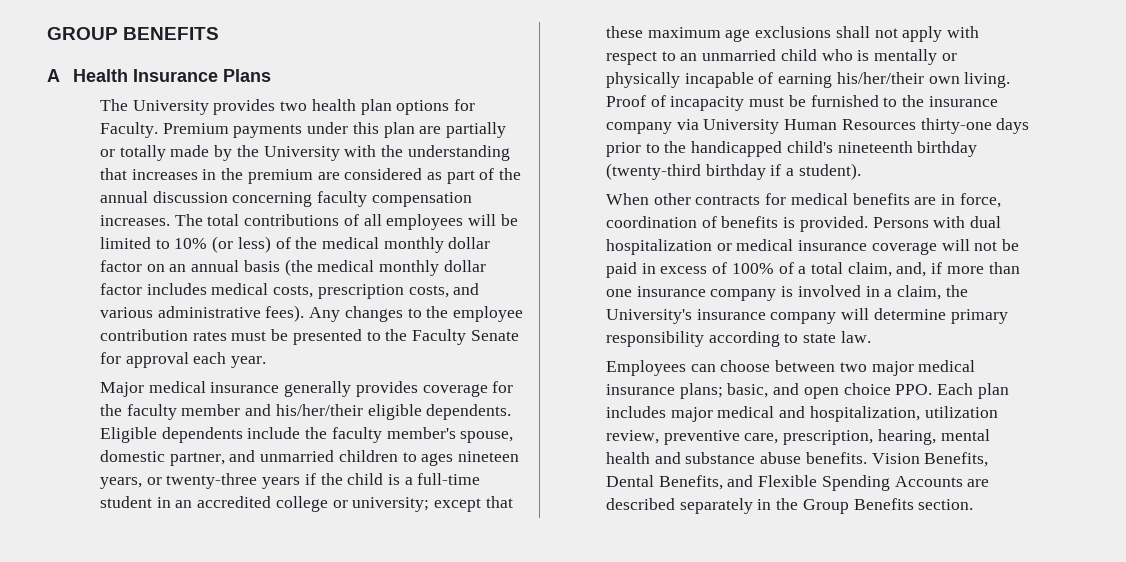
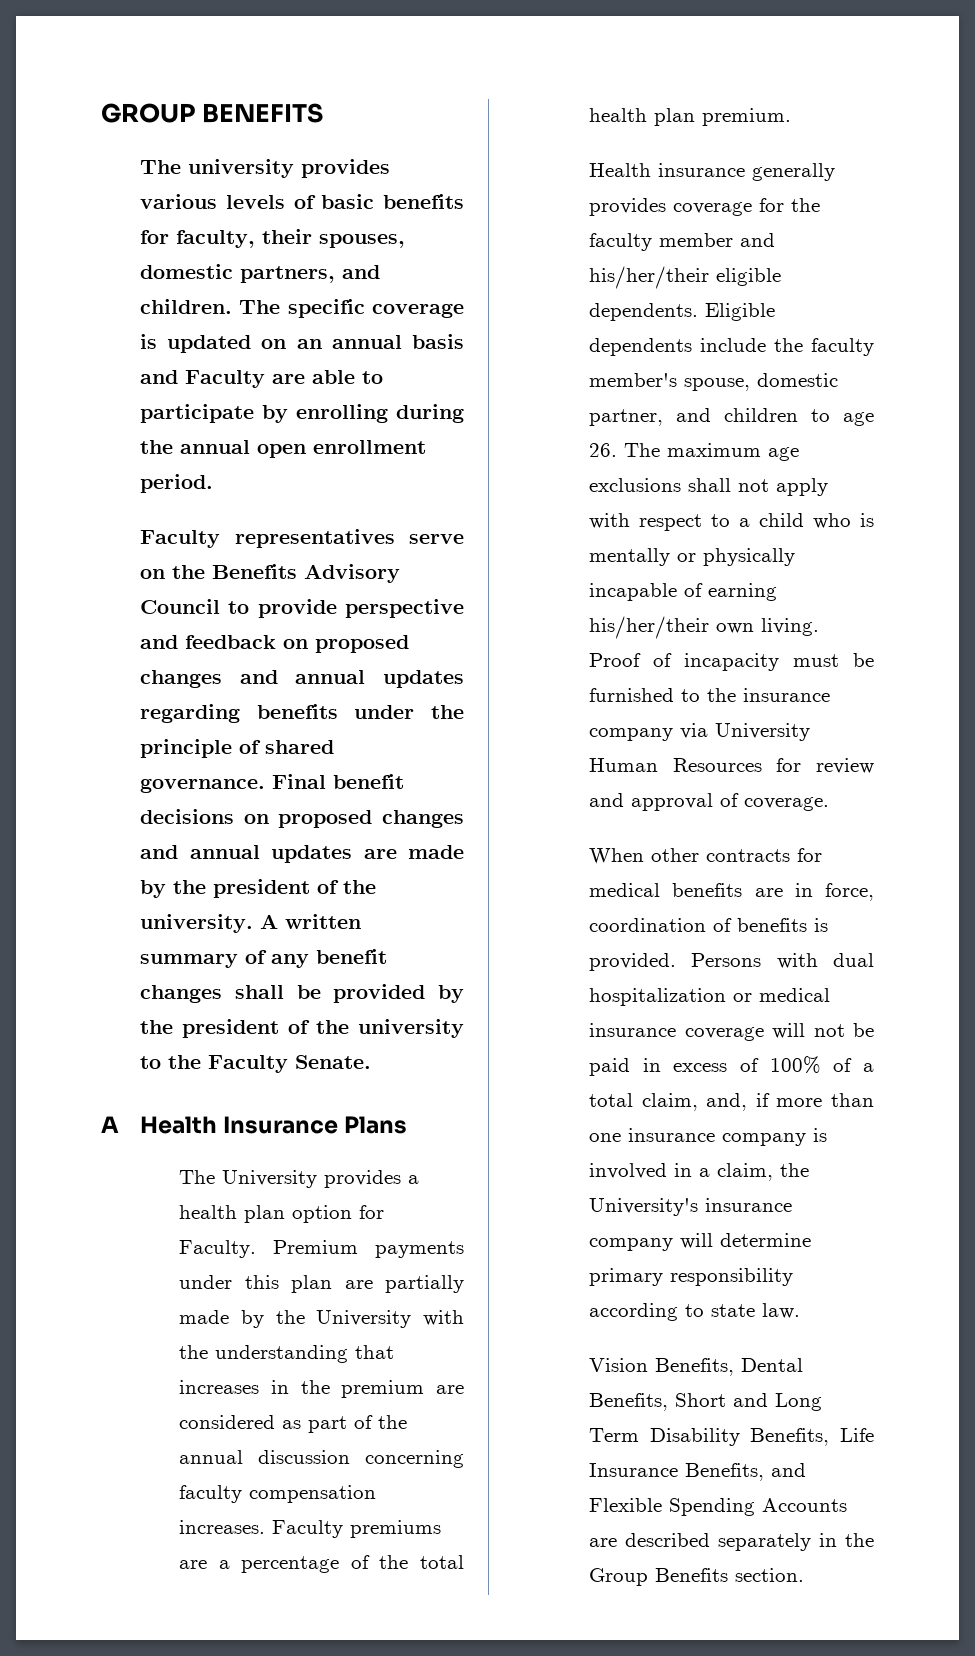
(220, 33) none -> [140,159,391,178] [140,194,465,209] [140,229,406,248] [140,264,381,283] [140,299,464,318] [140,334,465,353] [140,370,384,388] [140,404,465,423] [140,440,427,458] [140,474,214,493] [140,529,464,548] [140,564,401,583] [140,599,465,618] [140,635,410,653] [140,670,464,688] [140,704,464,723] [140,739,335,758] [140,774,405,793] [140,809,464,828] [140,845,465,863] [140,879,377,898] [140,914,362,933] [140,949,388,968] [140,984,465,1003] [140,1019,465,1038] [140,1055,372,1073] // The university provides various levels of basic benefits for faculty, their spouses, domestic partners, and children. The specific coverage is updated on an annual basis and Faculty are able to participate by enrolling during the annual open enrollment period. // Faculty representatives serve on the Benefits Advisory Council to provide perspective and feedback on proposed changes and annual updates regarding benefits under the principle of shared governance. Final benefit decisions on proposed changes and annual updates are made by the president of the university. A written summary of any benefit changes shall be provided by the president of the university to the Faculty Senate.
[280,99,450,115] two health plan options -> [408,1175,420,1184] [179,1205,353,1223] a health plan option
[99,145,166,161] or totally -> (464, 1284) none
[174,214,518,230] [99,236,491,253] [99,259,486,276] [99,283,480,299] [99,305,524,322] [99,329,519,345] [99,352,267,368] [99,381,206,397] The total contributions of all employees will be limited to 10% (or less) of the medical monthly dollar factor on an annual basis (the medical monthly dollar factor includes medical costs, prescription costs, and various administrative fees). Any changes to the employee contribution rates must be presented to the Faculty Senate for approval each year. // Major medical -> [272,1520,442,1538] [179,1555,464,1573] [589,108,792,126] [589,163,652,177] Faculty premiums are a percentage of the total health plan premium. // Health
[260,450,335,462] unmarried -> (712, 415) none
[421,451,520,466] [99,473,481,489] [99,496,513,512] [605,26,643,38] ages nineteen years, or twenty-three years if the child is a full-time student in an accredited college or university; except that these -> [843,412,874,426] [589,443,661,457] age 26. The
[680,49,777,61] an unmarried -> [739,518,751,527] a
[920,118,1030,134] [605,141,978,157] [605,163,861,180] thirty-one days prior to the handicapped child's nineteenth birthday (twenty-third birthday if a student). -> [776,758,874,774] [589,793,830,811] for review and approval of coverage.
[605,360,976,376] [605,383,1009,399] [605,406,998,422] [605,429,990,445] [605,452,989,467] [605,475,654,487] Employees can choose between two major medical insurance plans; basic, and open choice PPO. Each plan includes major medical and hospitalization, utilization review, preventive care, prescription, hearing, mental health and substance abuse benefits. Vision Benefits, Dental -> [589,1358,804,1376] [589,1393,823,1411] [589,1428,874,1446] [589,1463,679,1477] Vision Benefits, Dental Benefits, Short and Long Term Disability Benefits, Life Insurance

